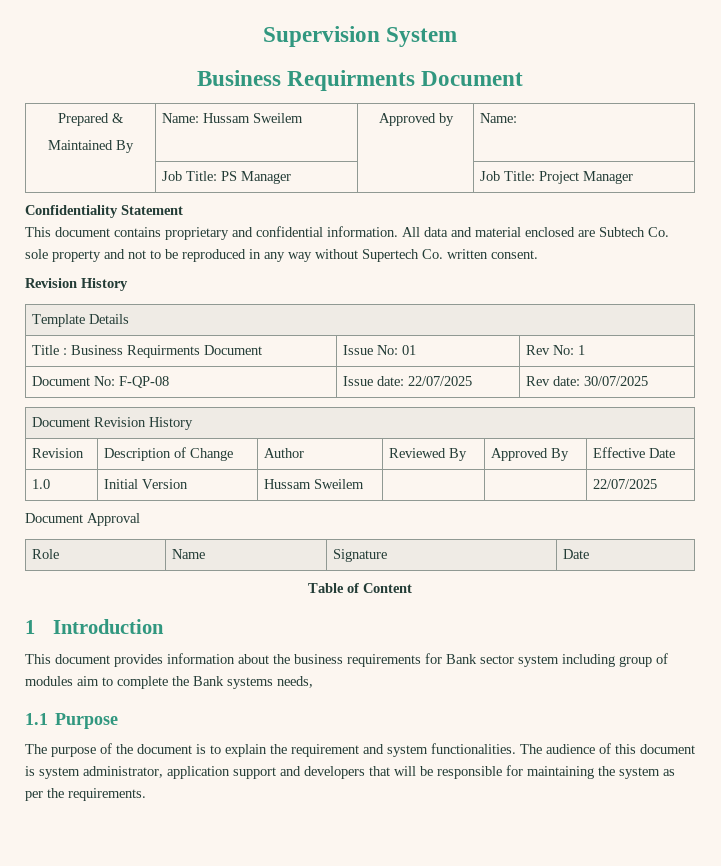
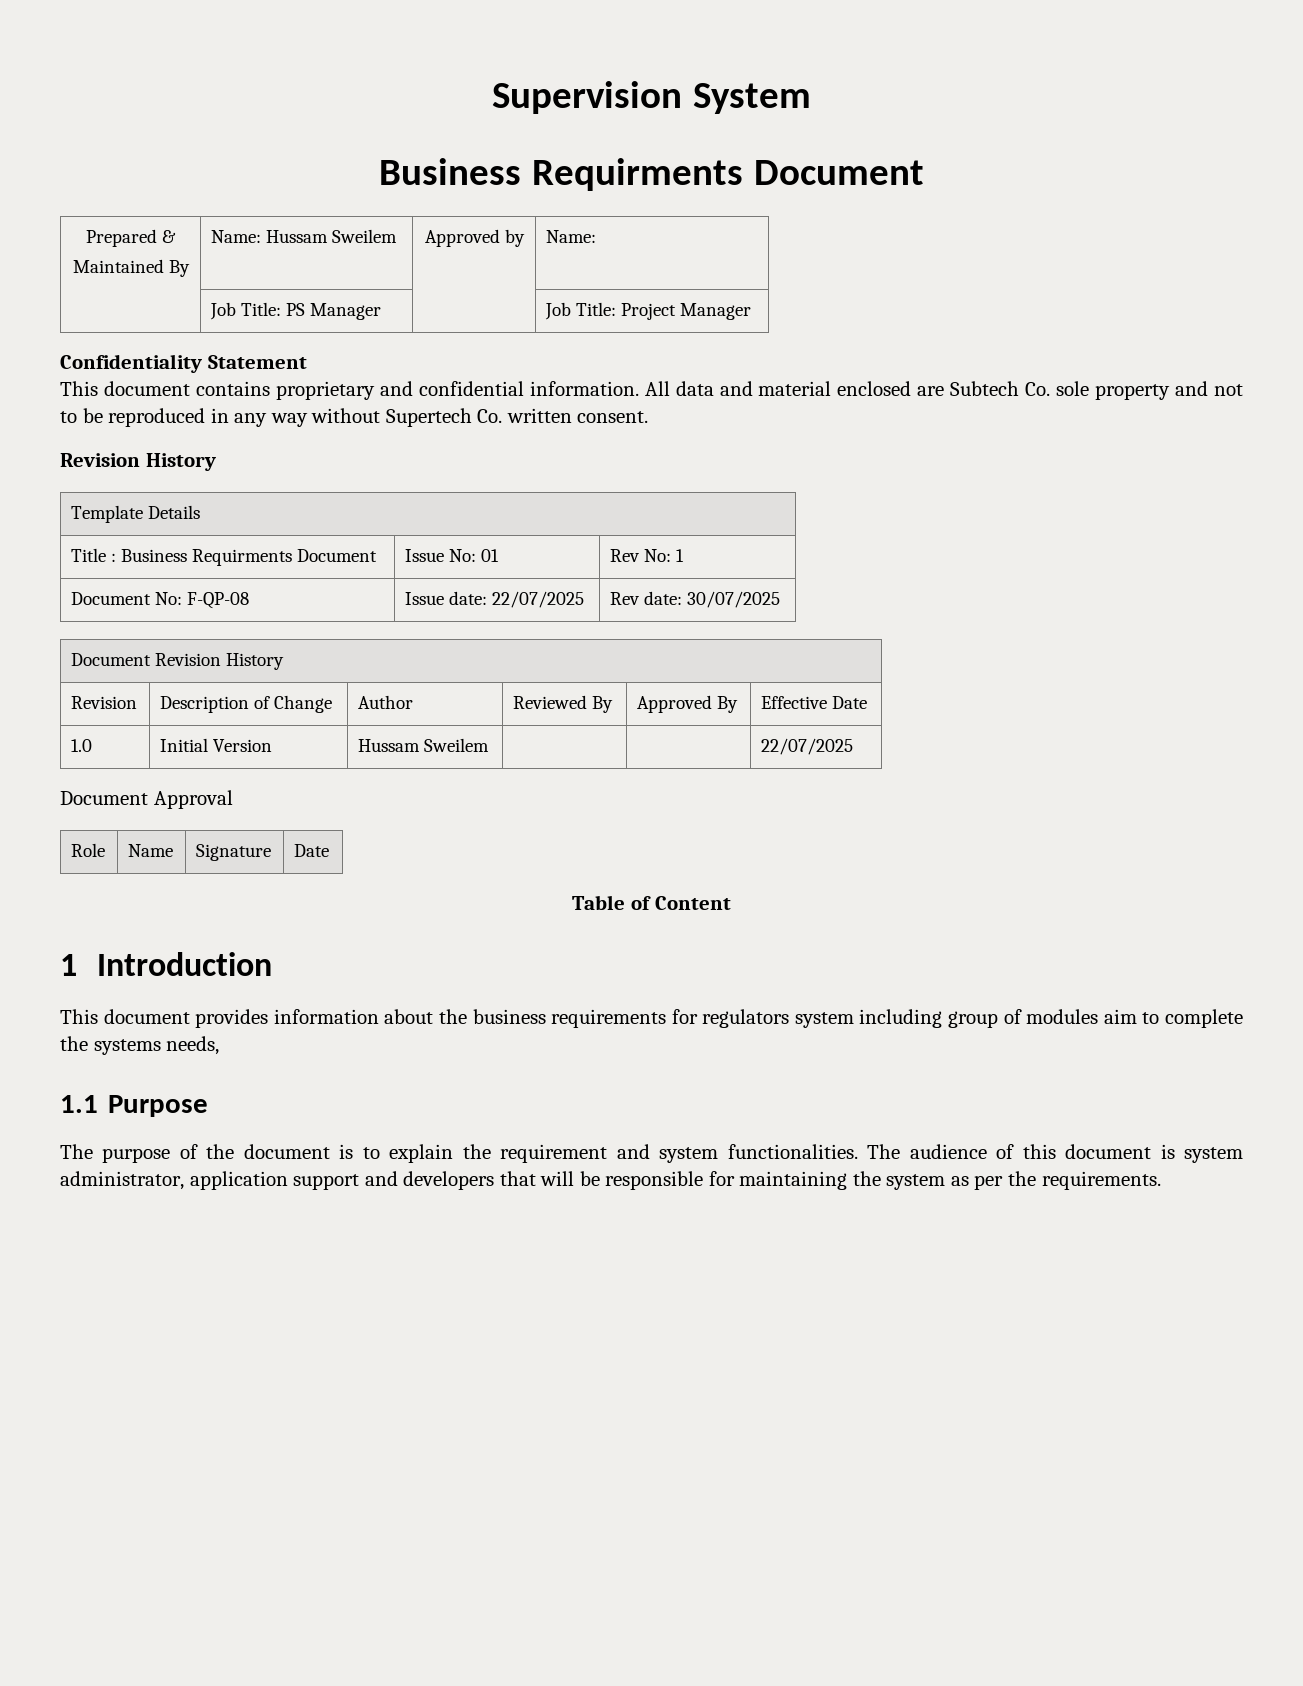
[446,654,514,664] Bank sector -> [702,1009,790,1028] regulators
[193,676,224,686] Bank -> (88, 1043) none

